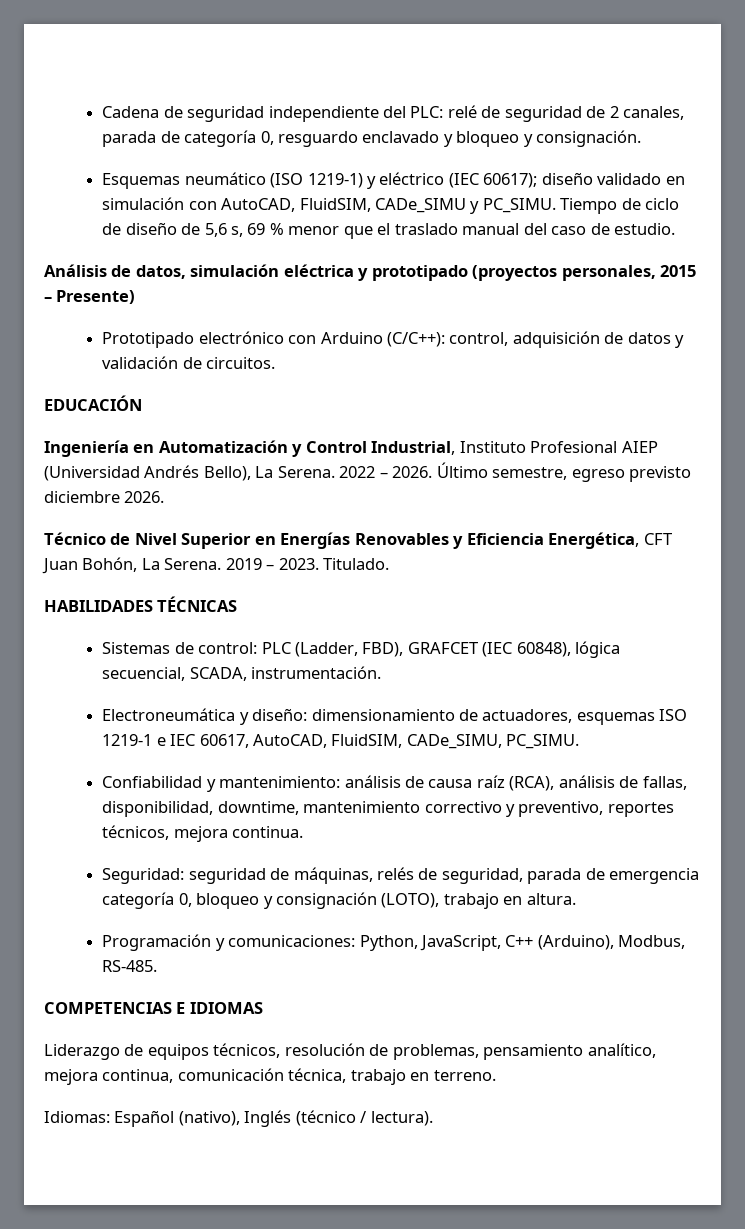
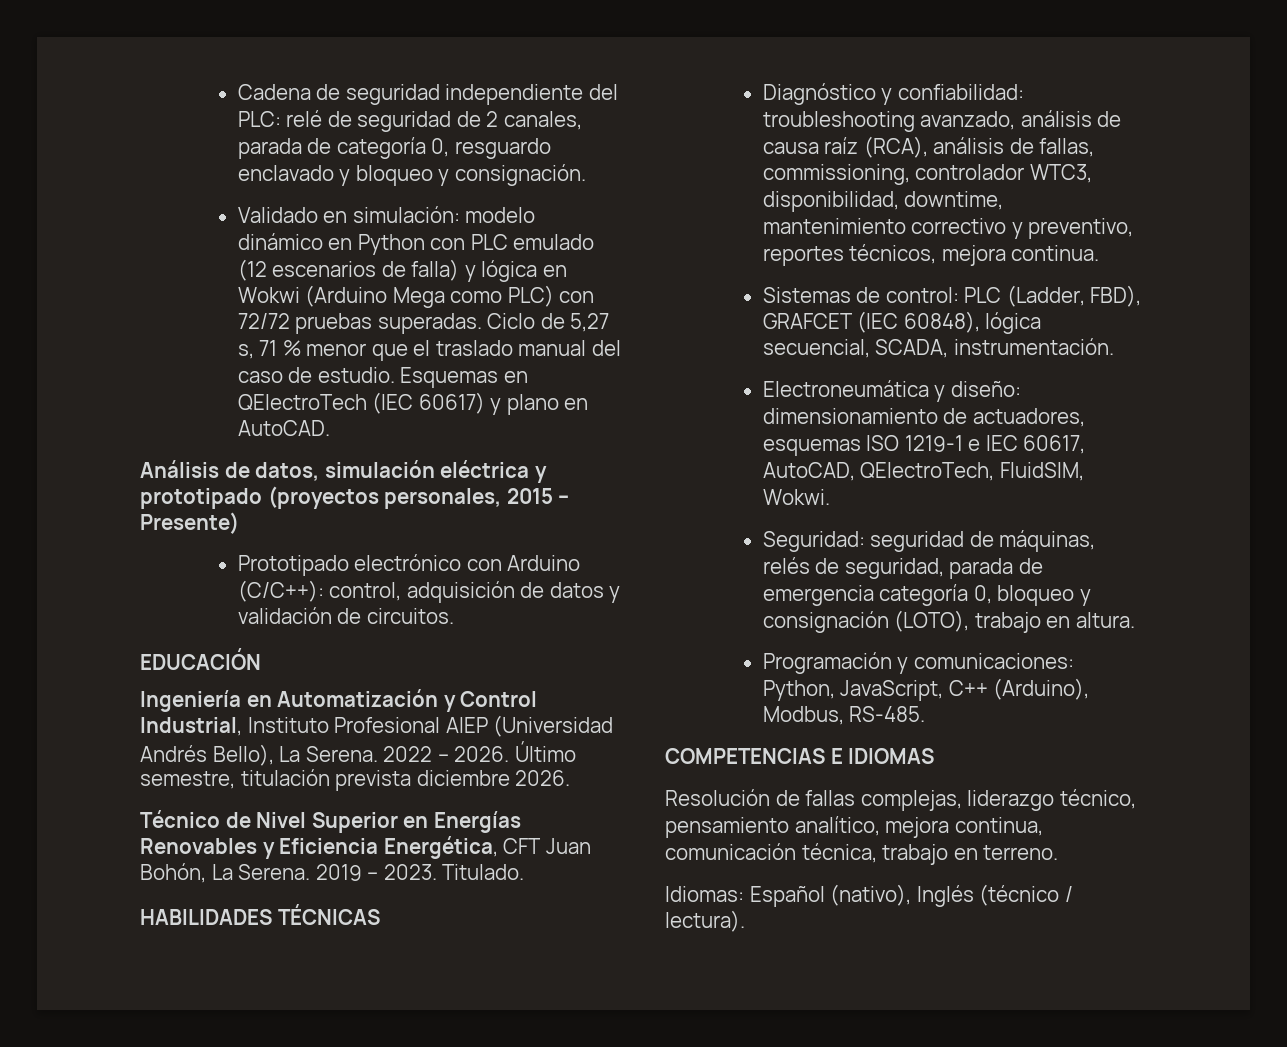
[102,172,685,189] [102,197,680,214] [102,222,266,237] Esquemas neumático (ISO 1219-1) y eléctrico (IEC 60617); diseño validado en simulación con AutoCAD, FluidSIM, CADe_SIMU y PC_SIMU. Tiempo de ciclo de diseño de 5,6 s, 69 -> [237,206,536,223] [237,233,595,255] [237,259,567,282] [237,285,595,308] [237,313,610,334] [237,340,278,359] Validado en simulación: modelo dinámico en Python con PLC emulado (12 escenarios de falla) y lógica en Wokwi (Arduino Mega como PLC) con 72/72 pruebas superadas. Ciclo de 5,27 s, 71
(675, 229) none -> [400,367,528,388] [237,392,589,415] [237,420,330,436] Esquemas en QElectroTech (IEC 60617) y plano en AutoCAD.
[571,466,692,482] egreso previsto -> [240,769,412,791] titulación prevista
(238, 604) none -> [762,83,1024,105] [762,110,1122,132] [762,136,1095,158] [762,164,1092,185] [762,191,1004,212] [762,218,1134,239] [762,244,1100,266] // Diagnóstico y confiabilidad: troubleshooting avanzado, análisis de causa raíz (RCA), análisis de fallas, commissioning, controlador WTC3, disponibilidad, downtime, mantenimiento correctivo y preventivo, reportes técnicos, mejora continua.
[331,734,580,749] [102,775,687,792] [102,801,674,817] [102,825,304,842] FluidSIM, CADe_SIMU, PC_SIMU. // Confiabilidad y mantenimiento: análisis de causa raíz (RCA), análisis de fallas, disponibilidad, downtime, mantenimiento correctivo y preventivo, reportes técnicos, mejora continua. -> [860,462,1084,481] [762,489,830,505] QElectroTech, FluidSIM, Wokwi.
[44,1043,479,1060] Liderazgo de equipos técnicos, resolución de problemas, -> [665,789,1136,811] Resolución de fallas complejas, liderazgo técnico,

